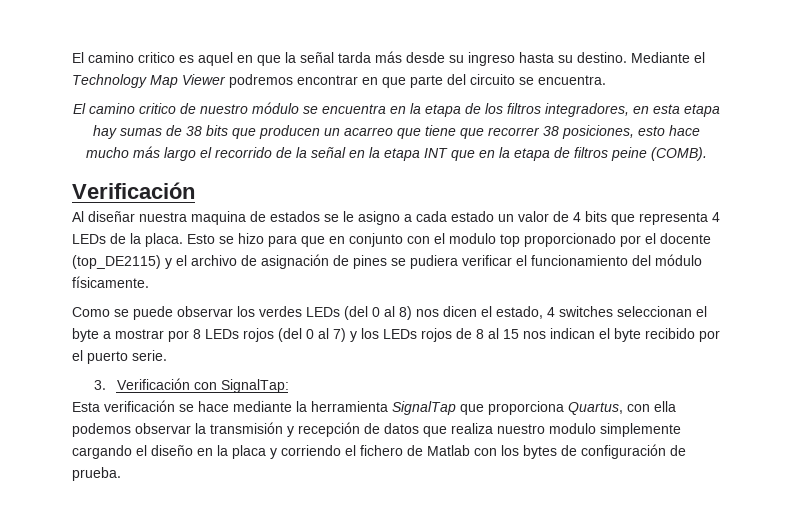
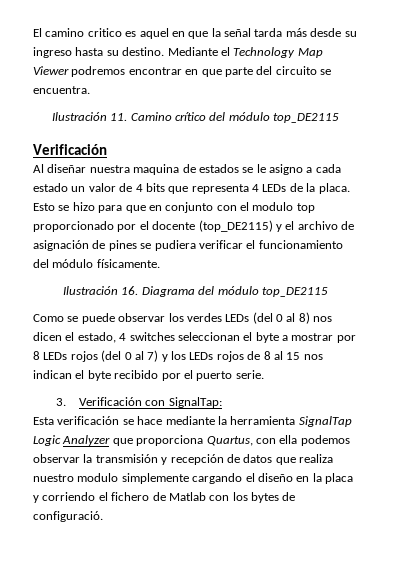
[73,102,720,117] [93,125,700,139] [86,146,707,161] El camino critico de nuestro módulo se encuentra en la etapa de los filtros integradores, en esta etapa hay sumas de 38 bits que producen un acarreo que tiene que recorrer 38 posiciones, esto hace mucho más largo el recorrido de la señal en la etapa INT que en la etapa de filtros peine (COMB). -> [51,112,340,123] Ilustración 11. Camino crítico del módulo top_DE2115
(149, 282) none -> [63,286,328,297] // Ilustración 16. Diagrama del módulo top_DE2115
(456, 408) none -> [33,435,111,446] Logic Analyzer
[581,444,686,459] [72,467,121,481] configuración de prueba. -> [33,511,103,522] configuració.

